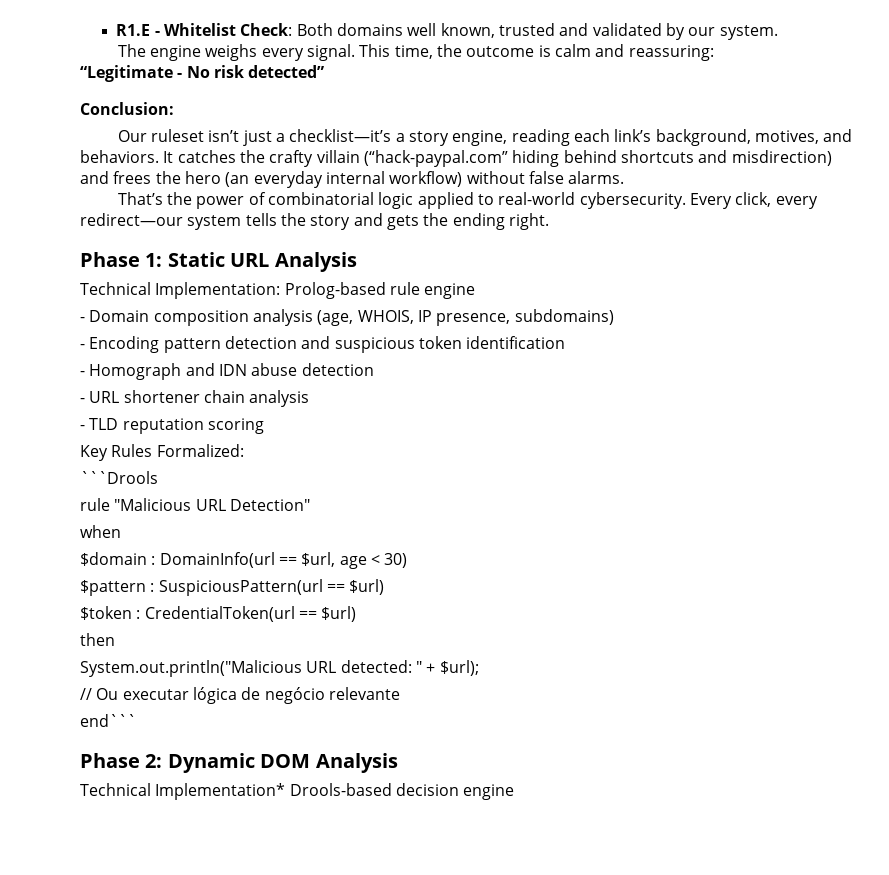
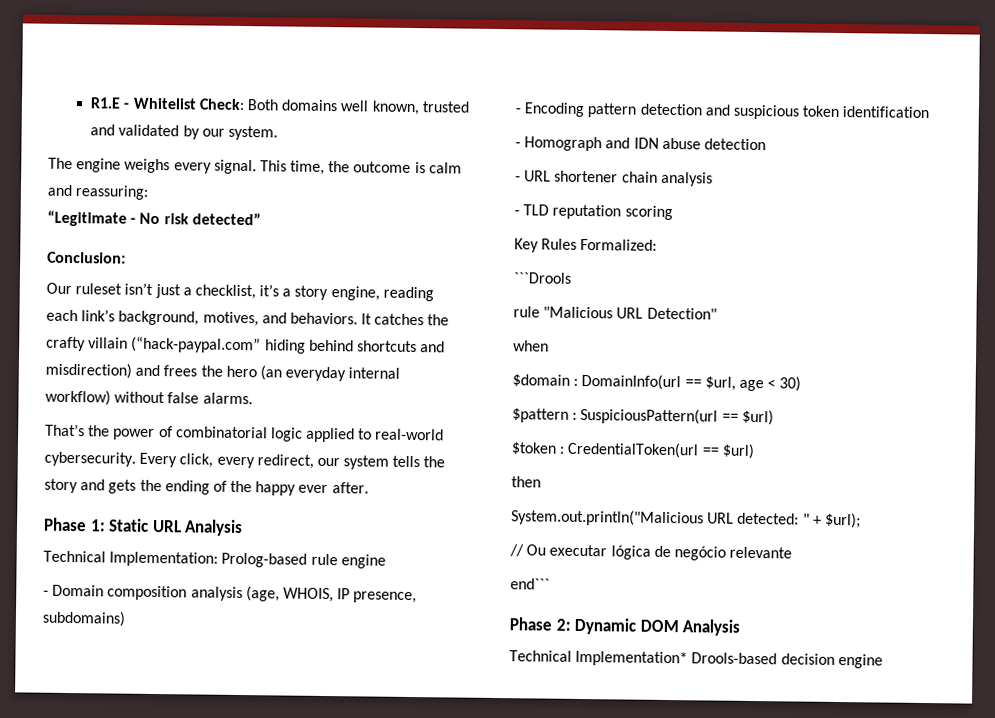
[289,129,392,142] checklist—it’s -> [194,284,280,300] checklist, it’s
[80,213,183,226] redirect—our -> [256,454,340,469] redirect, our
[508,213,549,230] right. -> [212,480,369,496] of the happy ever after.

